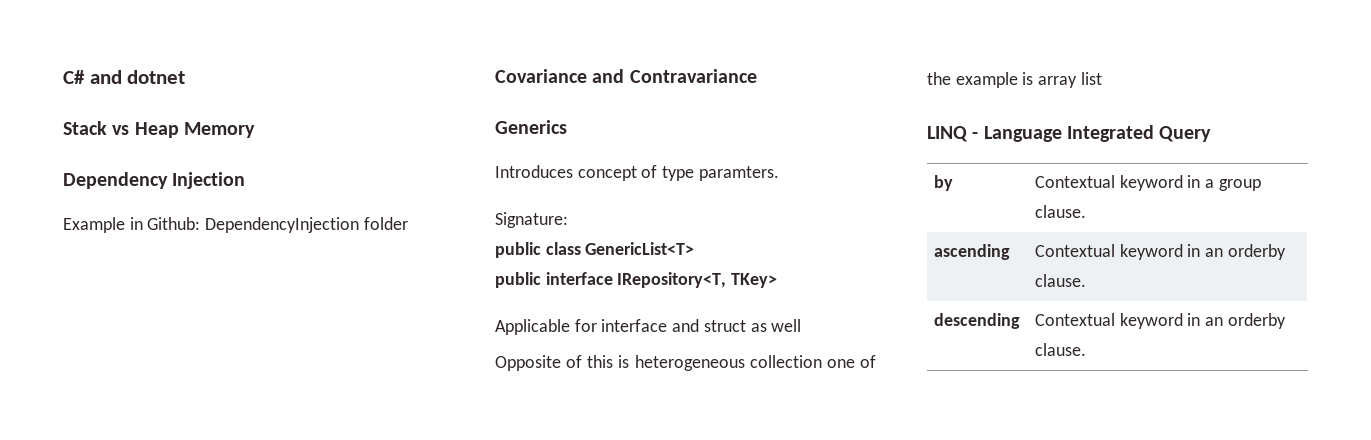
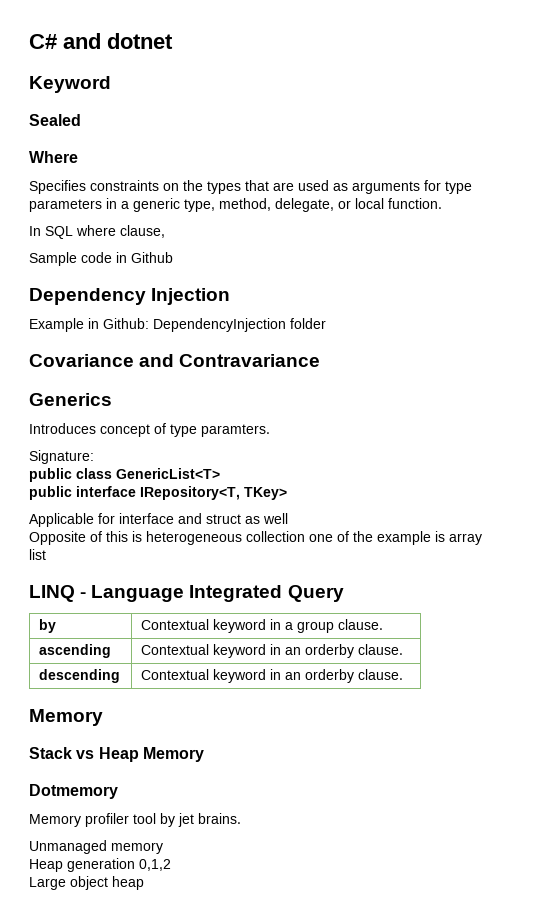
[63,121,255,138] Stack vs Heap Memory -> [29,76,111,93] [29,114,81,126] [29,151,78,163] [29,180,472,194] [29,198,442,212] [29,225,165,239] [29,252,173,266] Keyword // Sealed // Where // Specifies constraints on the types that are used as arguments for type parameters in a generic type, method, delegate, or local function. // In SQL where clause, // Sample code in Github
(1087, 349) none -> [29,709,103,726] [29,747,204,762] [29,784,118,799] [29,813,241,827] [29,840,163,854] [29,858,171,872] [29,876,144,890] // Memory // Stack vs Heap Memory // Dotmemory // Memory profiler tool by jet brains. // Unmanaged memory // Heap generation 0,1,2 // Large object heap

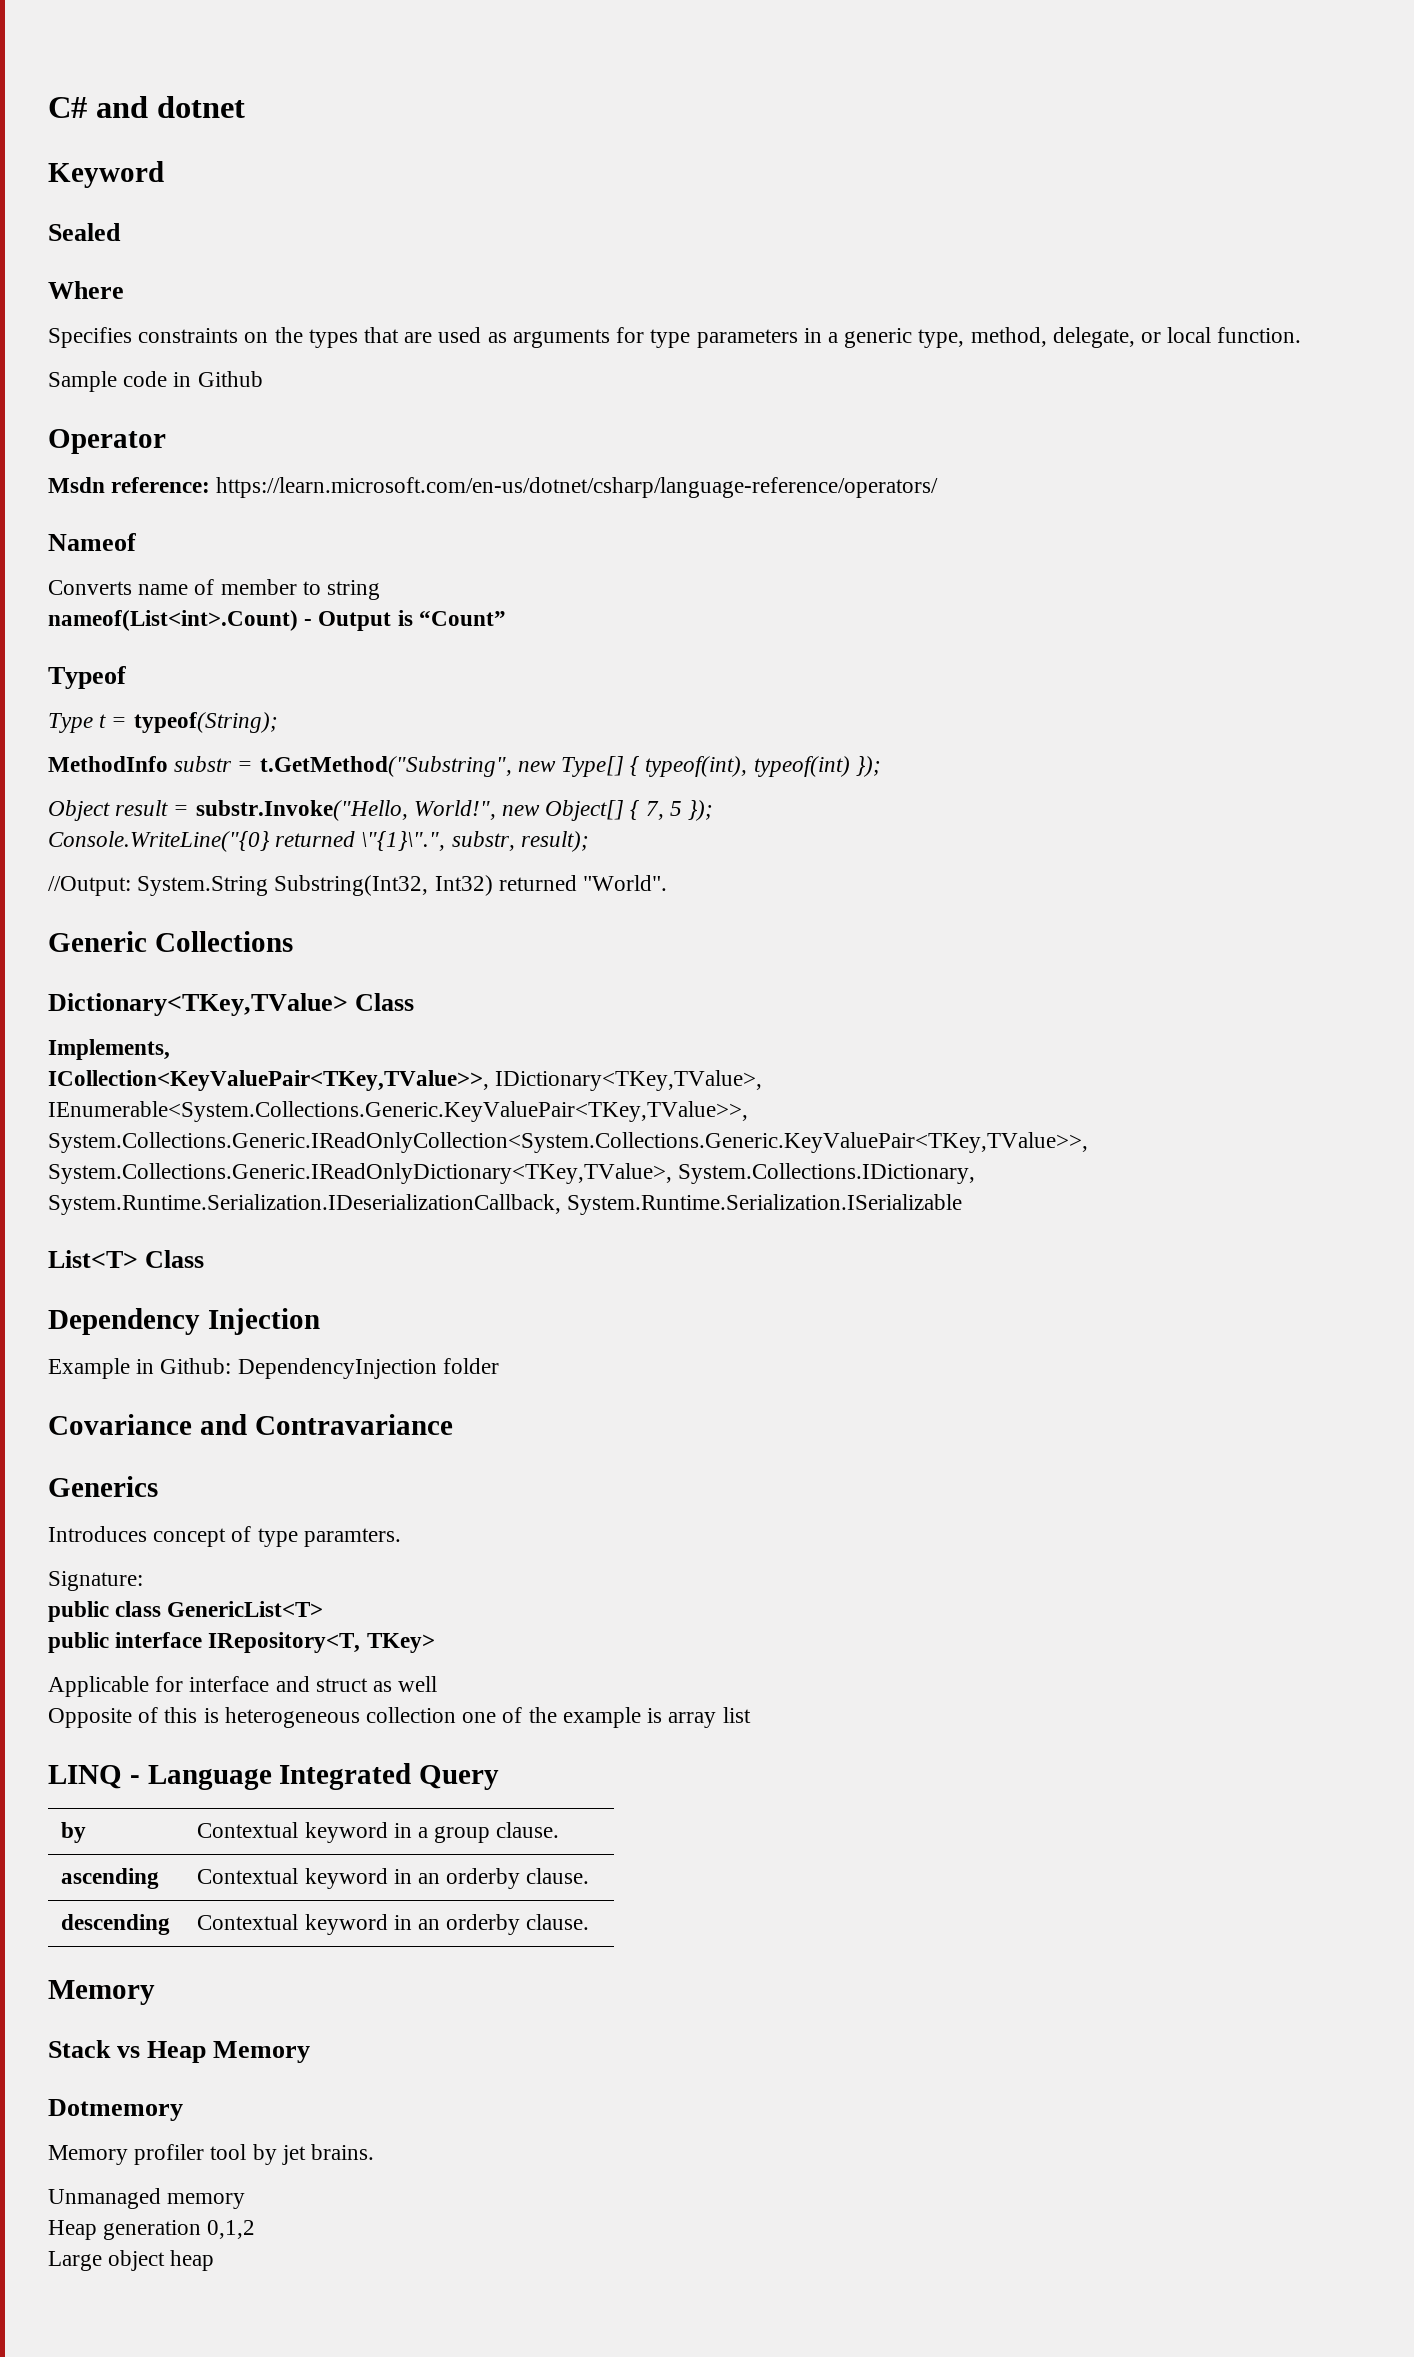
[29,225,165,239] // In SQL where clause, -> (1302, 335) none
(173, 257) none -> [48,429,166,454] [48,477,939,498] [48,533,136,551] [48,579,381,600] [48,610,506,631] [48,666,126,689] [48,712,278,733] [48,756,881,777] [48,800,714,821] [48,831,589,852] [48,875,668,896] [48,931,293,952] [48,993,415,1016] [48,1039,170,1060] [48,1070,763,1091] [48,1101,748,1122] [48,1132,1088,1153] [48,1163,976,1184] [48,1194,963,1215] [48,1250,205,1268] // Operator // Msdn reference: https://learn.microsoft.com/en-us/dotnet/csharp/language-reference/operators/ // Nameof // Converts name of member to string // nameof(List<int>.Count) - Output is “Count” // Typeof // Type t = typeof(String); // MethodInfo substr = t.GetMethod("Substring", new Type[] { typeof(int), typeof(int) }); // Object result = substr.Invoke("Hello, World!", new Object[] { 7, 5 }); // Console.WriteLine("{0} returned \"{1}\".", substr, result); // //Output: System.String Substring(Int32, Int32) returned "World". // Generic Collections // Dictionary<TKey,TValue> Class // Implements, // ICollection<KeyValuePair<TKey,TValue>>, IDictionary<TKey,TValue>, IEnumerable<System.Collections.Generic.KeyValuePair<TKey,TValue>>, System.Collections.Generic.IReadOnlyCollection<System.Collections.Generic.KeyValuePair<TKey,TValue>>, System.Collections.Generic.IReadOnlyDictionary<TKey,TValue>, System.Collections.IDictionary, System.Runtime.Serialization.IDeserializationCallback, System.Runtime.Serialization.ISerializable // List<T> Class

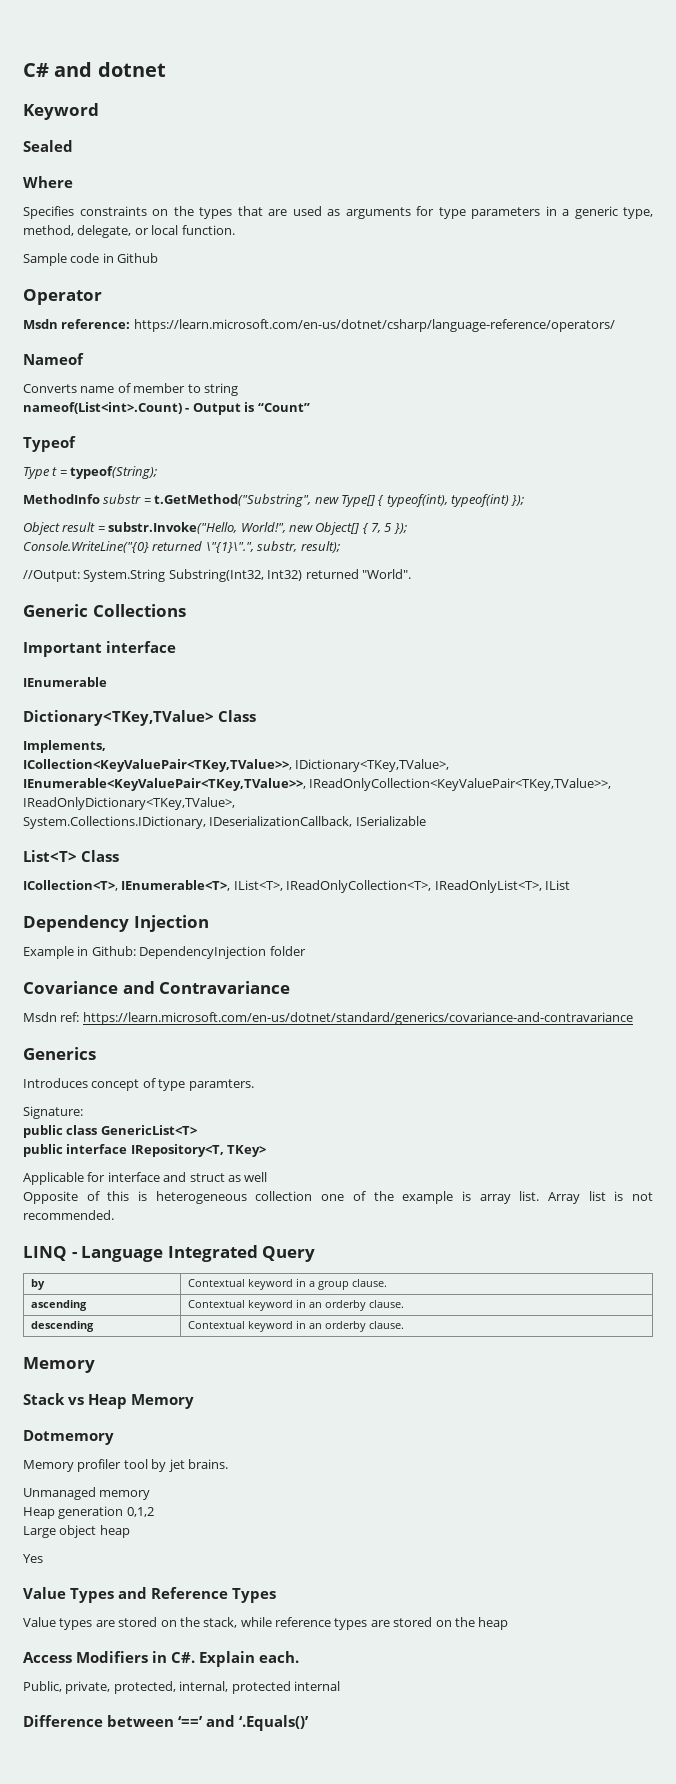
(293, 941) none -> [23,641,176,657] [23,677,107,687] // Important interface // IEnumerable
[48,1101,748,1122] [48,1132,1088,1153] [48,1163,976,1184] [48,1194,963,1215] [48,1250,205,1268] IEnumerable<System.Collections.Generic.KeyValuePair<TKey,TValue>>, System.Collections.Generic.IReadOnlyCollection<System.Collections.Generic.KeyValuePair<TKey,TValue>>, System.Collections.Generic.IReadOnlyDictionary<TKey,TValue>, System.Collections.IDictionary, System.Runtime.Serialization.IDeserializationCallback, System.Runtime.Serialization.ISerializable // List<T> Class -> [23,778,612,791] [23,797,235,810] [23,816,426,829] [23,850,119,862] [23,880,570,893] IEnumerable<KeyValuePair<TKey,TValue>>, IReadOnlyCollection<KeyValuePair<TKey,TValue>>, IReadOnlyDictionary<TKey,TValue>, // System.Collections.IDictionary, IDeserializationCallback, ISerializable // List<T> Class // ICollection<T>, IEnumerable<T>, IList<T>, IReadOnlyCollection<T>, IReadOnlyList<T>, IList
(453, 1424) none -> [23,1012,633,1025] // Msdn ref: https://learn.microsoft.com/en-us/dotnet/standard/generics/covariance-and-contravariance
(717, 1720) none -> [519,1191,580,1204] list. Array
(751, 1715) none -> [614,1191,653,1201] [23,1210,114,1220] is not recommended.
(215, 2260) none -> [23,1554,43,1563] [23,1587,276,1603] [23,1617,509,1630] [23,1651,299,1667] [23,1681,340,1694] [23,1715,309,1731] // Yes // Value Types and Reference Types // Value types are stored on the stack, while reference types are stored on the heap // Access Modifiers in C#. Explain each. // Public, private, protected, internal, protected internal // Difference between ‘==’ and ‘.Equals()’

